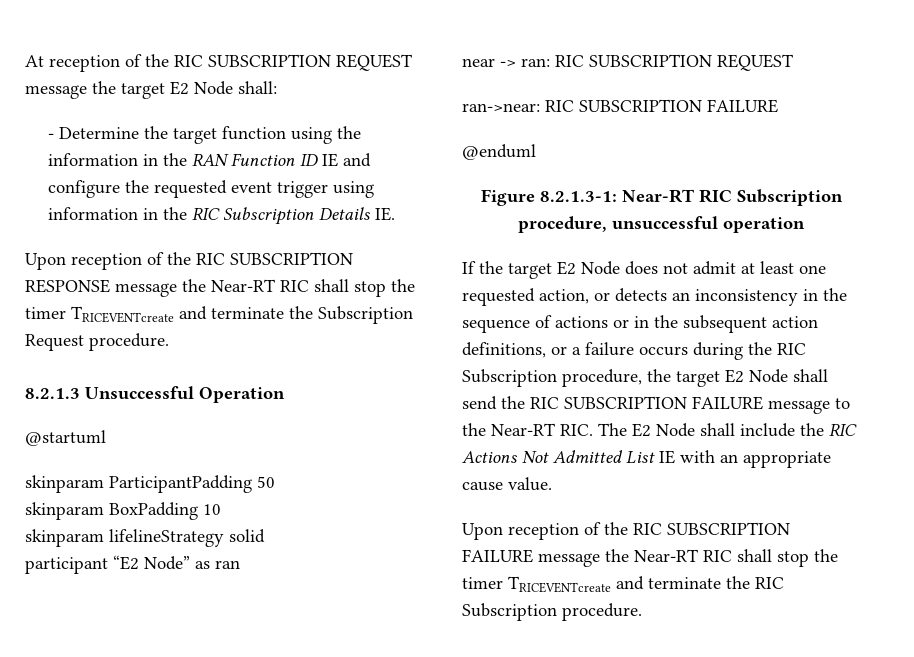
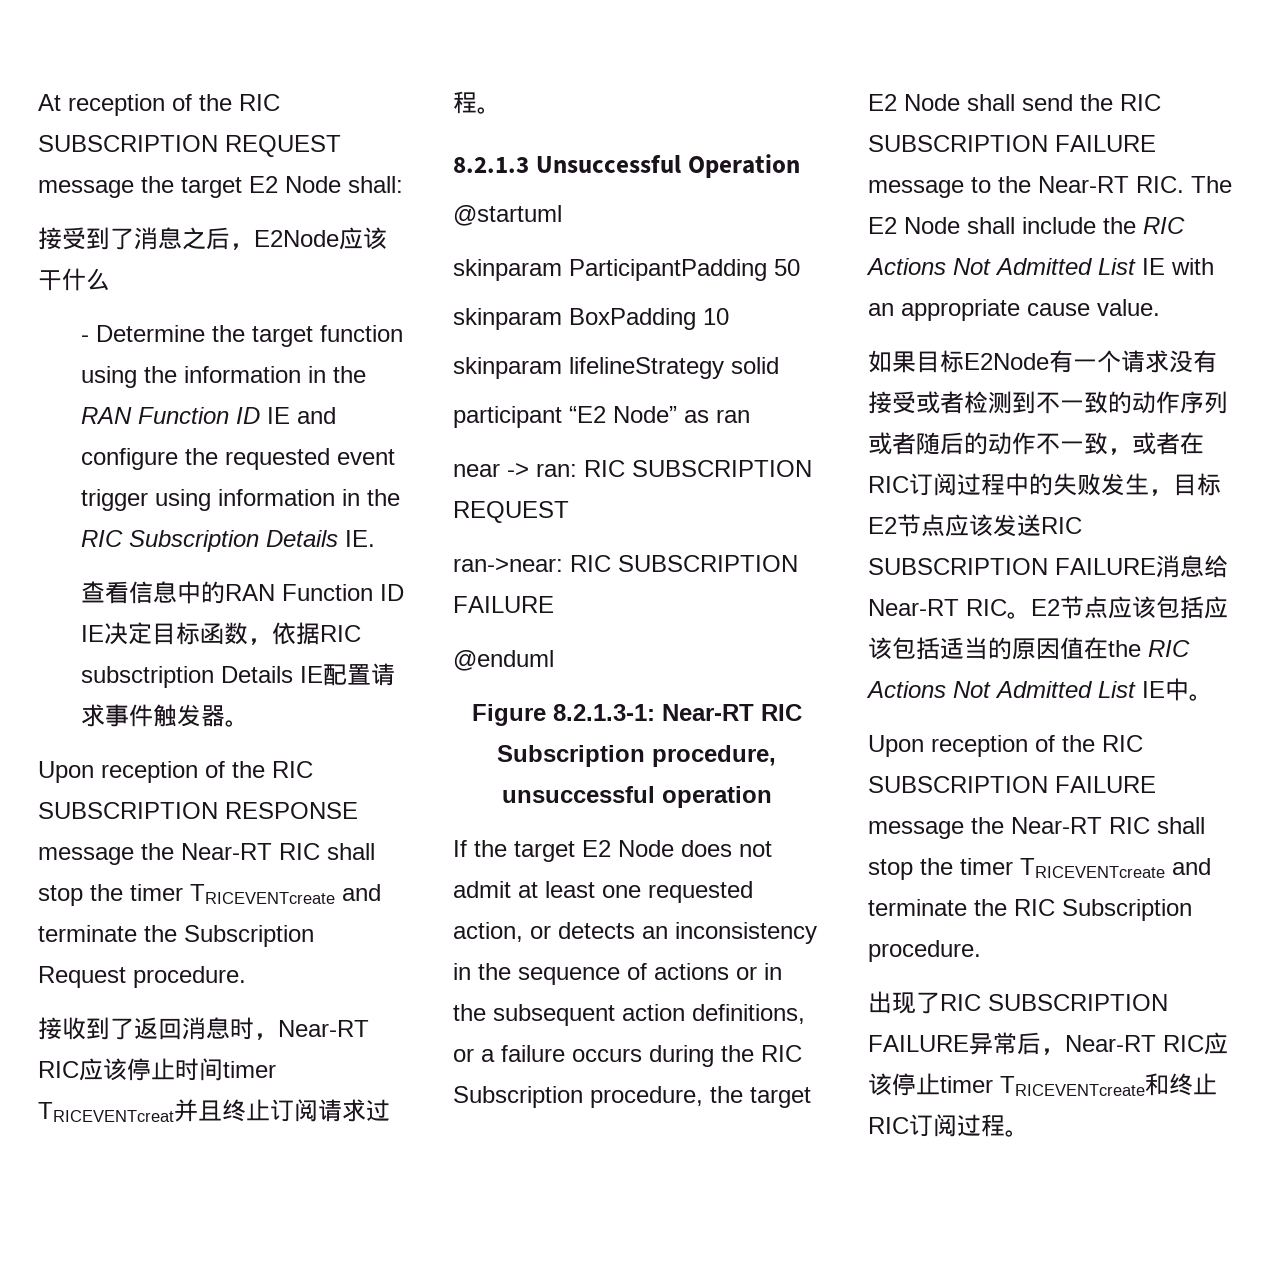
(277, 87) none -> [38,227,387,250] [38,268,110,291] // 接受到了消息之后，E2Node应该干什么
(395, 214) none -> [81,581,405,604] [81,622,362,645] [81,663,396,688] [81,704,250,727] // 查看信息中的RAN Function ID IE决定目标函数，依据RIC subsctription Details IE配置请求事件触发器。
(169, 342) none -> [38,1017,369,1040] [38,1058,276,1081] [38,1099,390,1122] [453,91,501,114] // 接收到了返回消息时，Near-RT RIC应该停止时间timer TRICEVENTcreat并且终止订阅请求过程。
(552, 484) none -> [868,350,1217,373] [868,391,1228,414] [868,432,1204,455] [868,473,1221,496] [868,514,1082,537] [868,555,1228,578] [868,596,1228,619] [868,637,1190,660] [866,678,1213,701] // 如果目标E2Node有一个请求没有接受或者检测到不一致的动作序列或者随后的动作不一致，或者在RIC订阅过程中的失败发生，目标E2节点应该发送RIC SUBSCRIPTION FAILURE消息给Near-RT RIC。E2节点应该包括应该包括适当的原因值在the RIC Actions Not Admitted List IE中。
(642, 612) none -> [868,991,1168,1014] [868,1032,1228,1055] [868,1073,1217,1096] [868,1114,1029,1137] // 出现了RIC SUBSCRIPTION FAILURE异常后，Near-RT RIC应该停止timer TRICEVENTcreate和终止RIC订阅过程。

